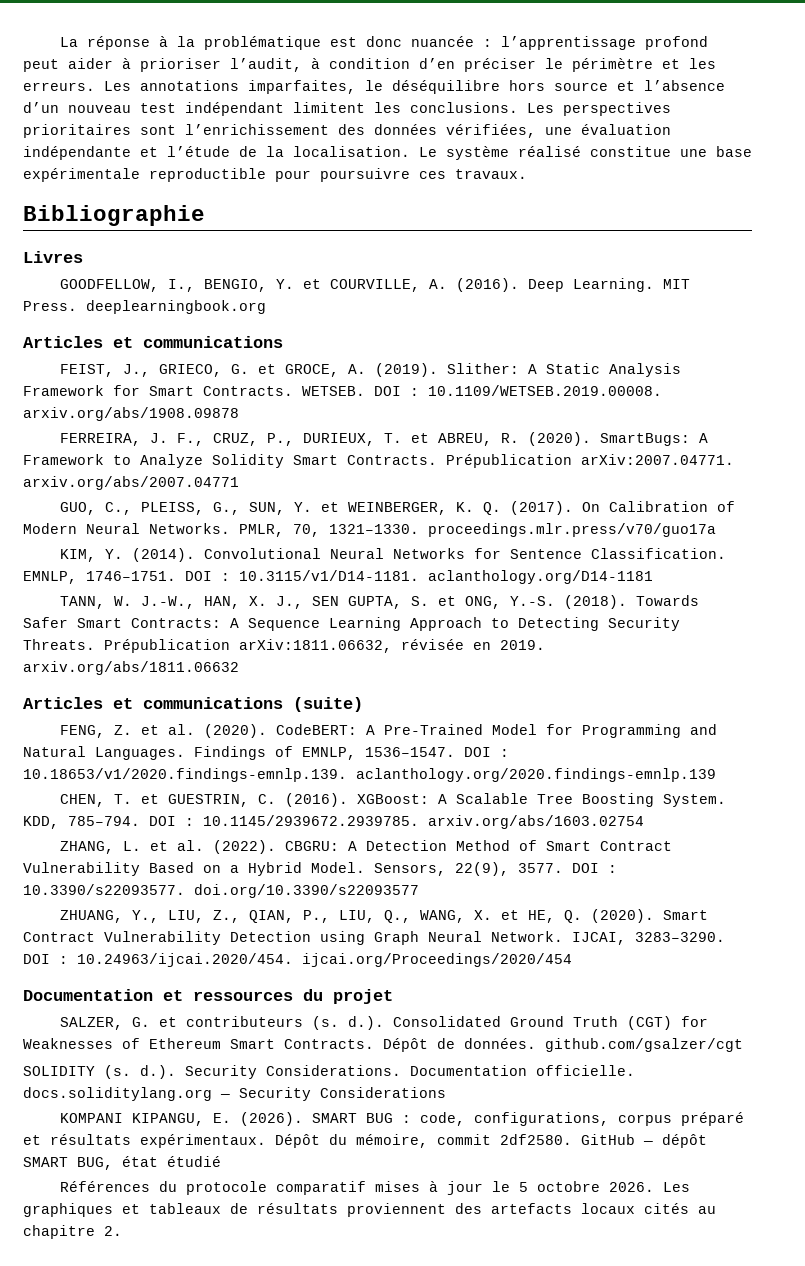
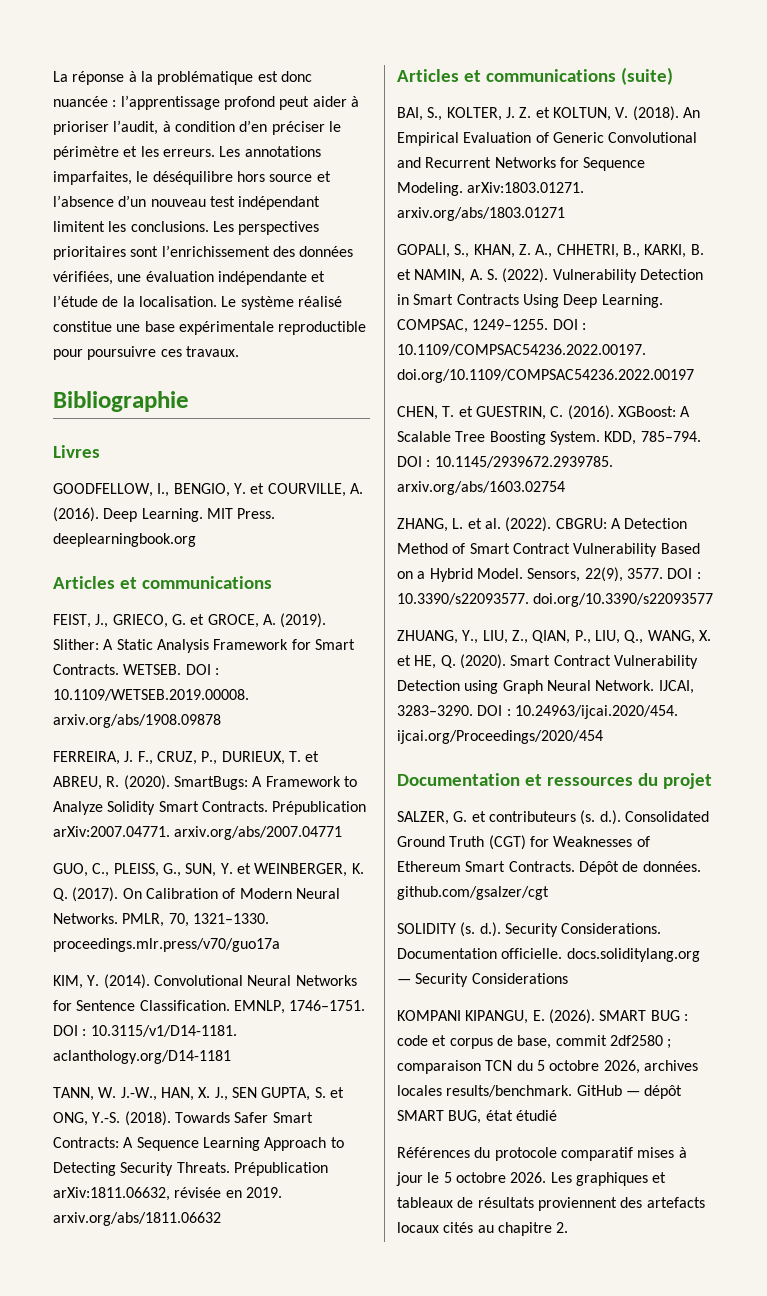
[59,724,717,738] [23,746,509,760] [23,768,716,782] FENG, Z. et al. (2020). CodeBERT: A Pre-Trained Model for Programming and Natural Languages. Findings of EMNLP, 1536–1547. DOI : 10.18653/v1/2020.findings-emnlp.139. aclanthology.org/2020.findings-emnlp.139 -> [397,106,700,121] [397,132,698,146] [397,157,646,171] [397,182,585,196] [397,207,565,221] [397,244,704,258] [397,268,703,283] [397,294,663,308] [397,319,586,333] [397,344,646,356] [397,369,694,383] BAI, S., KOLTER, J. Z. et KOLTUN, V. (2018). An Empirical Evaluation of Generic Convolutional and Recurrent Networks for Sequence Modeling. arXiv:1803.01271. arxiv.org/abs/1803.01271 // GOPALI, S., KHAN, Z. A., CHHETRI, B., KARKI, B. et NAMIN, A. S. (2022). Vulnerability Detection in Smart Contracts Using Deep Learning. COMPSAC, 1249–1255. DOI : 10.1109/COMPSAC54236.2022.00197. doi.org/10.1109/COMPSAC54236.2022.00197
[419,1112,744,1126] [23,1134,572,1148] code, configurations, corpus préparé et résultats expérimentaux. Dépôt du mémoire, commit 2df2580. -> [397,1035,672,1049] [397,1060,698,1074] [397,1085,573,1097] code et corpus de base, commit 2df2580 ; comparaison TCN du 5 octobre 2026, archives locales results/benchmark.

